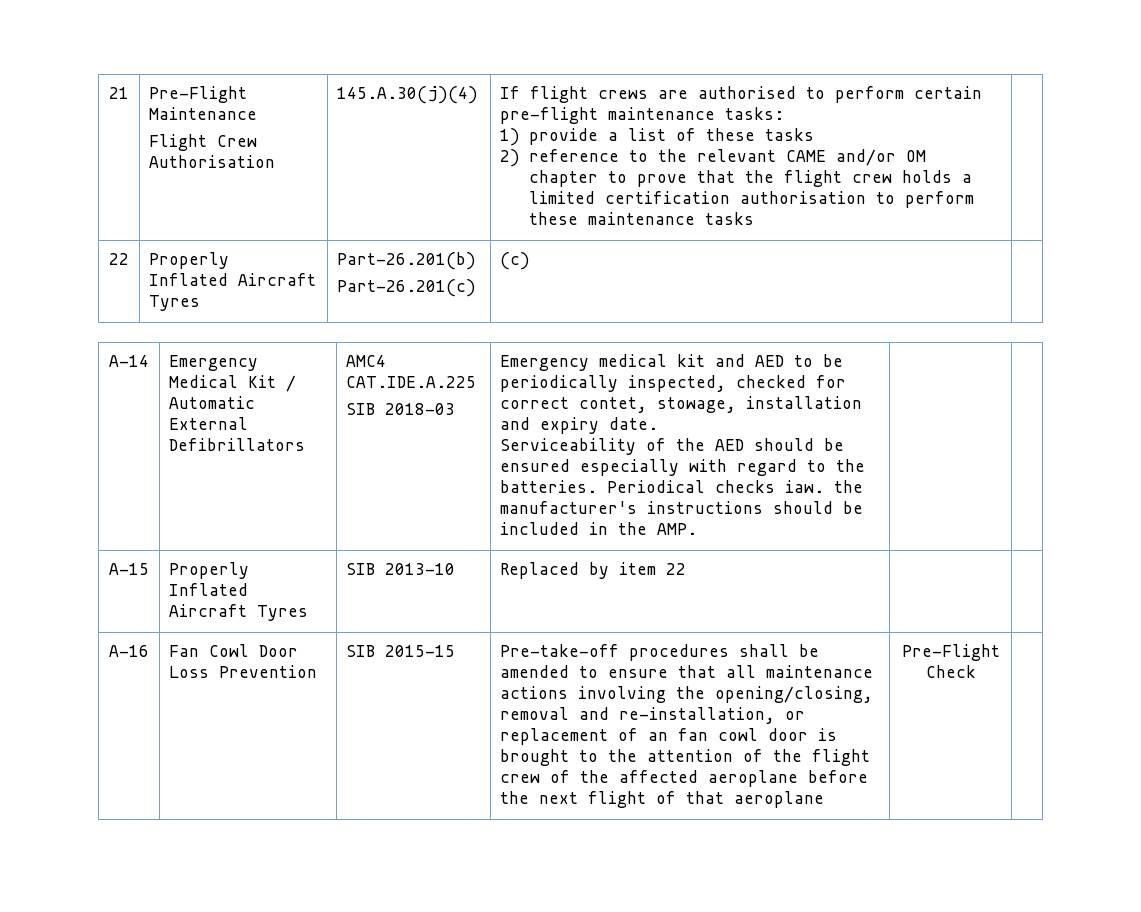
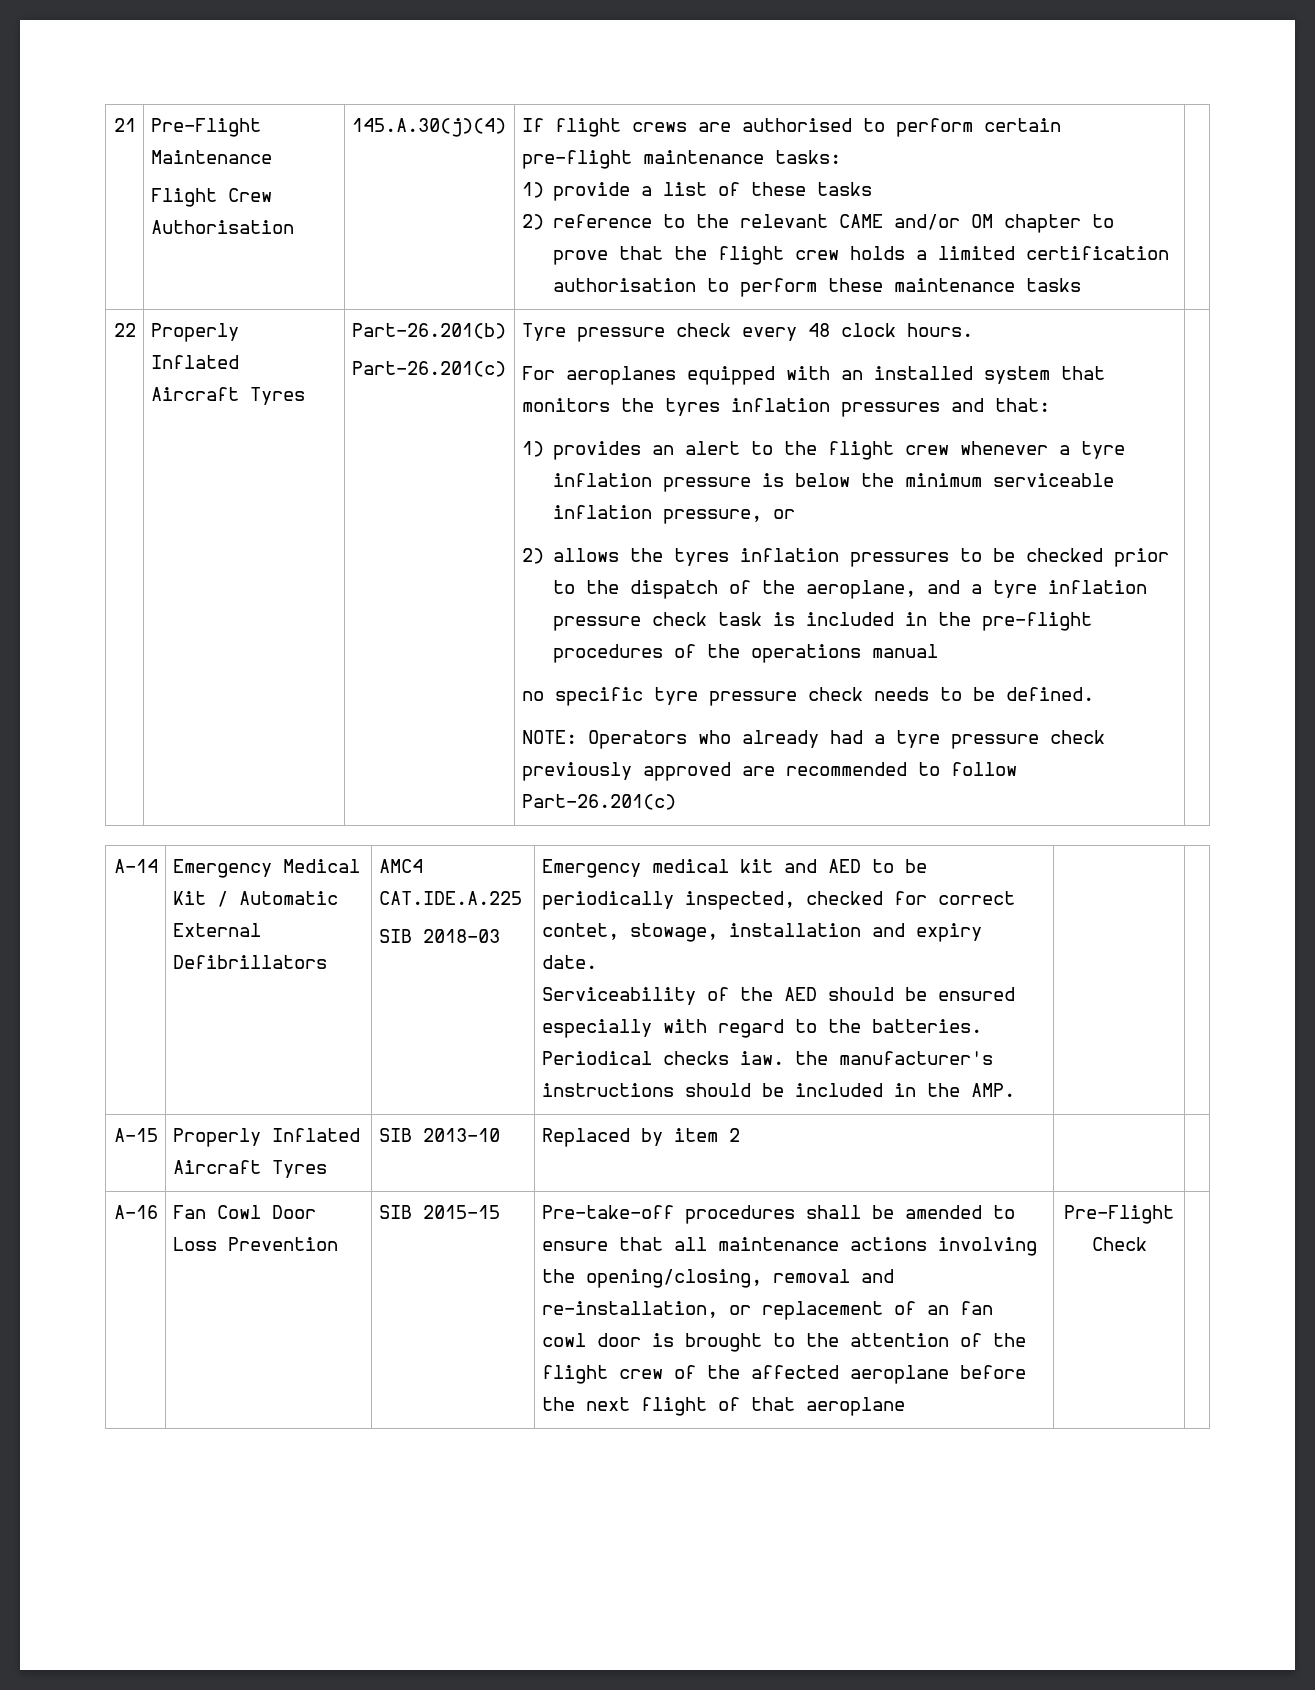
[500,252,531,270] (c) -> [521,323,973,342] [521,366,1105,385] [521,398,1050,417] [521,441,1125,460] [552,473,1114,492] [552,505,795,524] [521,548,1169,567] [552,580,1147,599] [552,612,1092,631] [552,644,938,663] [521,687,1094,706] [521,730,1105,749] [521,762,1017,781] [521,794,676,810] Tyre pressure check every 48 clock hours. // For aeroplanes equipped with an installed system that monitors the tyres inflation pressures and that: // 1) provides an alert to the flight crew whenever a tyre inflation pressure is below the minimum serviceable inflation pressure, or // 2) allows the tyres inflation pressures to be checked prior to the dispatch of the aeroplane, and a tyre inflation pressure check task is included in the pre-flight procedures of the operations manual // no specific tyre pressure check needs to be defined. // NOTE: Operators who already had a tyre pressure check previously approved are recommended to follow Part-26.201(c)
[666,563,687,575] 22 -> [728,1128,740,1142] 2

